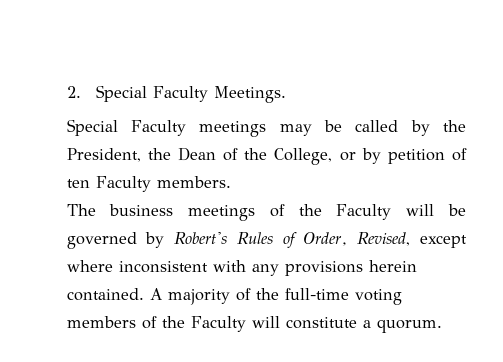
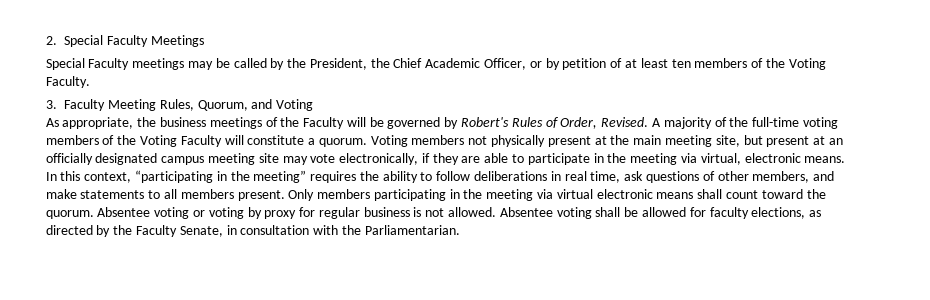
[214,86,287,103] Meetings. -> [150,35,204,47] Meetings
[177,147,467,165] [66,176,231,192] [66,204,96,216] Dean of the College, or by petition of ten Faculty members. // The -> [393,58,826,70] [45,76,90,88] [45,99,314,111] [45,117,157,129] Chief Academic Officer, or by petition of at least ten members of the Voting Faculty. // 3. Faculty Meeting Rules, Quorum, and Voting // As appropriate, the
[357,232,467,248] [66,260,417,276] [66,288,144,301] Revised, except where inconsistent with any provisions herein contained. -> [601,117,649,127] Revised.
(185, 322) none -> [140,135,178,147] Voting
(442, 326) none -> [370,135,843,147] [45,153,846,165] [45,170,835,183] [45,189,826,201] [45,207,822,219] [45,225,460,237] Voting members not physically present at the main meeting site, but present at an officially designated campus meeting site may vote electronically, if they are able to participate in the meeting via virtual, electronic means. In this context, “participating in the meeting” requires the ability to follow deliberations in real time, ask questions of other members, and make statements to all members present. Only members participating in the meeting via virtual electronic means shall count toward the quorum. Absentee voting or voting by proxy for regular business is not allowed. Absentee voting shall be allowed for faculty elections, as directed by the Faculty Senate, in consultation with the Parliamentarian.

